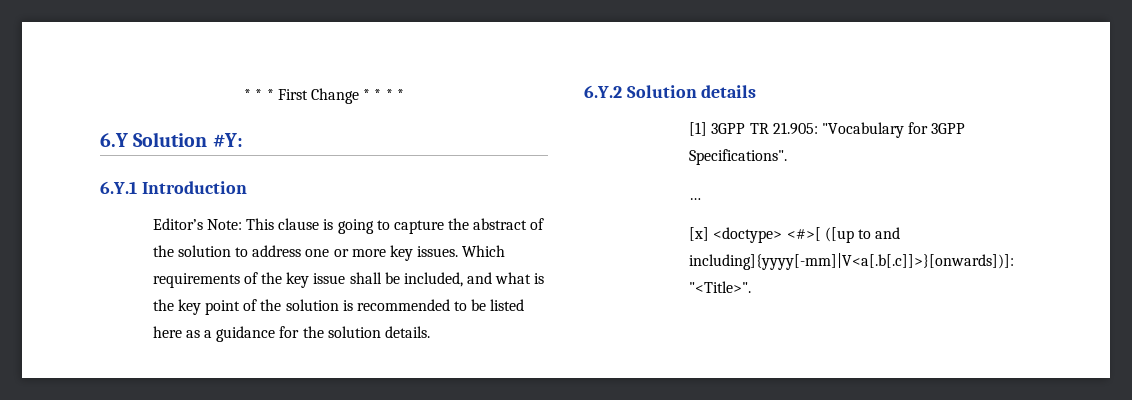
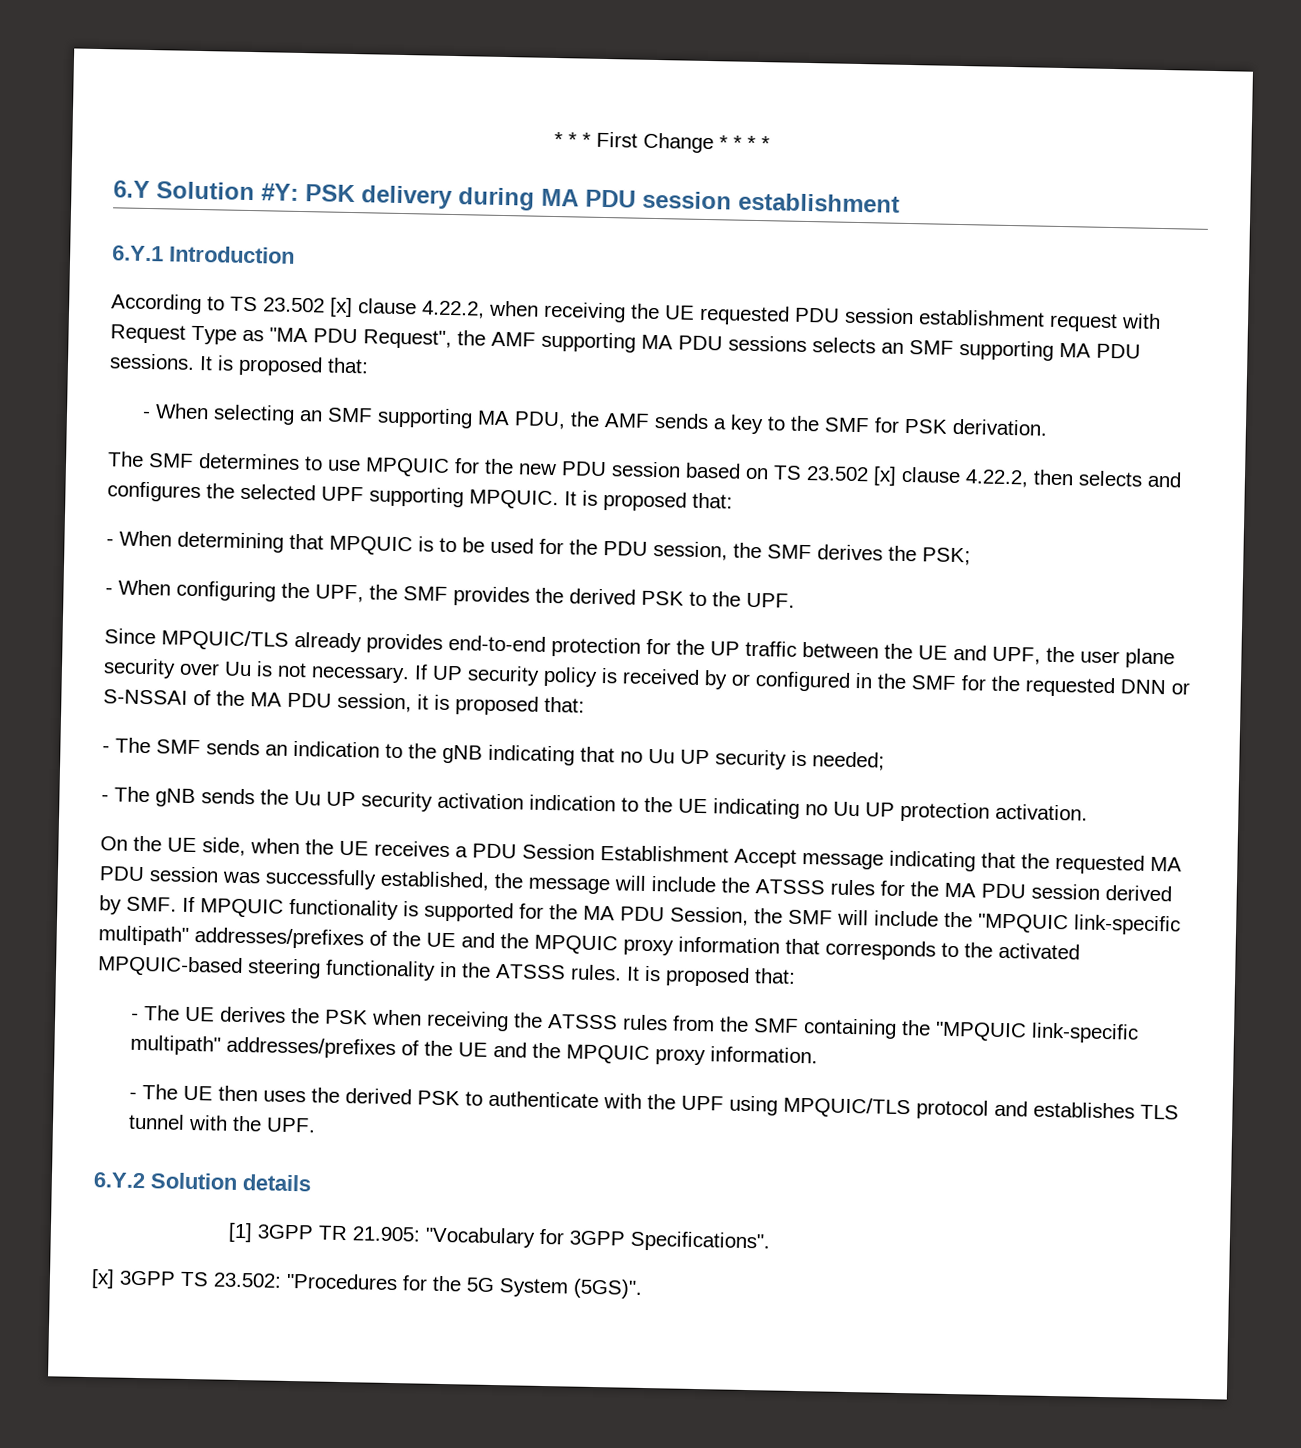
[100,181,247,194] [152,218,545,234] [152,245,506,261] [152,272,545,288] [152,299,525,315] [152,326,430,342] // 6.Y.1 Introduction // Editor’s Note: This clause is going to capture the abstract of the solution to address one or more key issues. Which requirements of the key issue shall be included, and what is the key point of the solution is recommended to be listed here as a guidance for the solution details. -> [305,184,900,213] [112,245,295,264] [111,293,1161,333] [110,324,1141,361] [109,353,369,377] [141,403,1048,436] [107,451,1182,488] [107,481,733,512] [106,530,971,566] [105,579,795,608] [104,628,1175,669] [103,658,1190,698] [103,689,585,716] [102,737,885,771] [101,786,1088,823] [100,835,1182,875] [99,866,1172,902] [99,895,1181,936] [98,925,1080,961] [97,955,796,987] [130,1005,1139,1044] [129,1034,818,1066] [128,1084,1179,1120] [127,1113,316,1133] PSK delivery during MA PDU session establishment // 6.Y.1 Introduction // According to TS 23.502 [x] clause 4.22.2, when receiving the UE requested PDU session establishment request with Request Type as "MA PDU Request", the AMF supporting MA PDU sessions selects an SMF supporting MA PDU sessions. It is proposed that: // - When selecting an SMF supporting MA PDU, the AMF sends a key to the SMF for PSK derivation. // The SMF determines to use MPQUIC for the new PDU session based on TS 23.502 [x] clause 4.22.2, then selects and configures the selected UPF supporting MPQUIC. It is proposed that: // - When determining that MPQUIC is to be used for the PDU session, the SMF derives the PSK; // - When configuring the UPF, the SMF provides the derived PSK to the UPF. // Since MPQUIC/TLS already provides end-to-end protection for the UP traffic between the UE and UPF, the user plane security over Uu is not necessary. If UP security policy is received by or configured in the SMF for the requested DNN or S-NSSAI of the MA PDU session, it is proposed that: // - The SMF sends an indication to the gNB indicating that no Uu UP security is needed; // - The gNB sends the Uu UP security activation indication to the UE indicating no Uu UP protection activation. // On the UE side, when the UE receives a PDU Session Establishment Accept message indicating that the requested MA PDU session was successfully established, the message will include the ATSSS rules for the MA PDU session derived by SMF. If MPQUIC functionality is supported for the MA PDU Session, the SMF will include the "MPQUIC link-specific multipath" addresses/prefixes of the UE and the MPQUIC proxy information that corresponds to the activated MPQUIC-based steering functionality in the ATSSS rules. It is proposed that: // - The UE derives the PSK when receiving the ATSSS rules from the SMF containing the "MPQUIC link-specific multipath" addresses/prefixes of the UE and the MPQUIC proxy information. // - The UE then uses the derived PSK to authenticate with the UPF using MPQUIC/TLS protocol and establishes TLS tunnel with the UPF.
[689,198,702,200] [689,227,901,243] [689,253,1015,270] [689,281,752,293] // … // [x] <doctype> <#>[ ([up to and including]{yyyy[-mm]|V<a[.b[.c]]>}[onwards])]: "<Title>". -> [91,1269,643,1299] // [x] 3GPP TS 23.502: "Procedures for the 5G System (5GS)".

